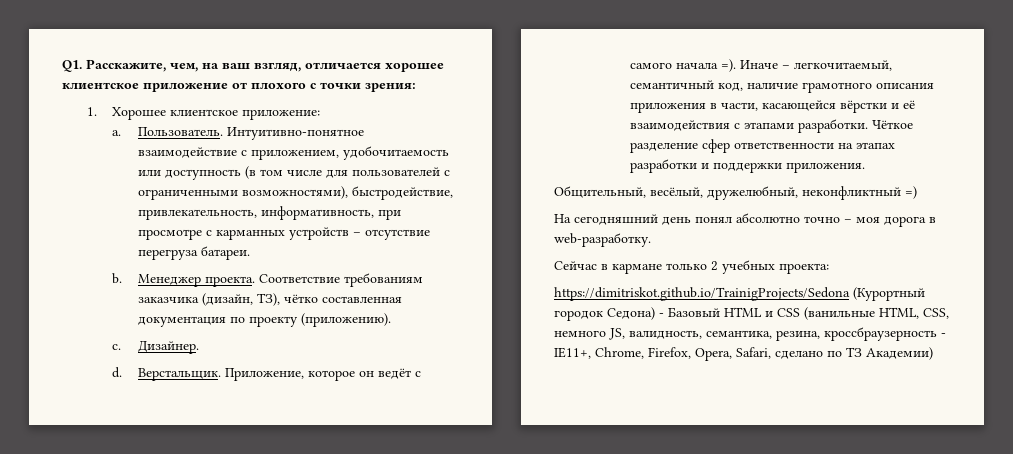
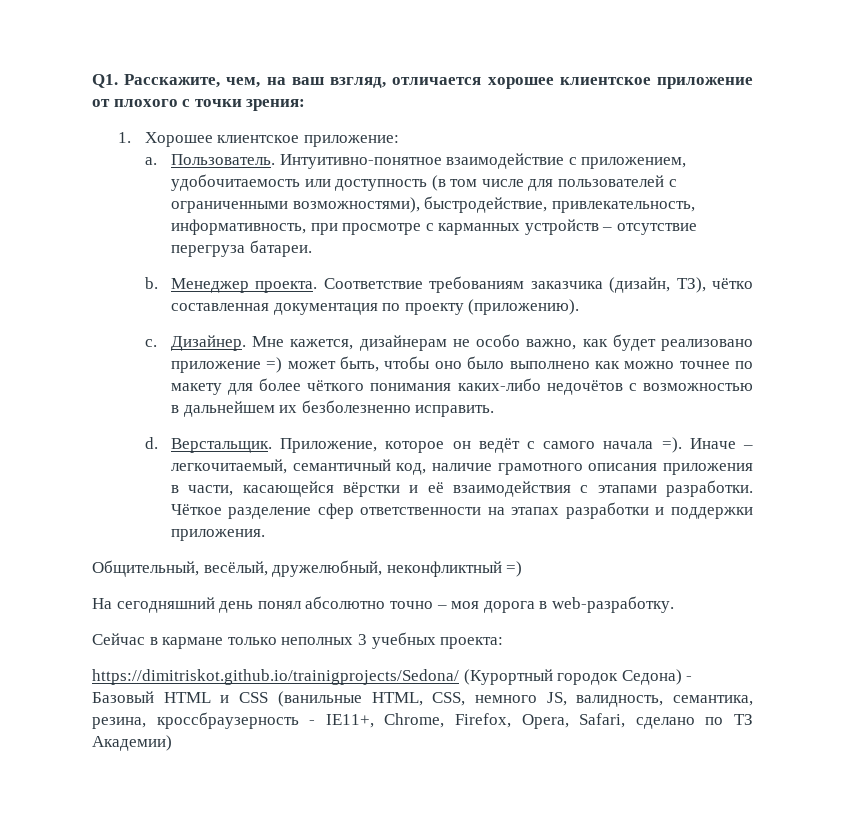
(199, 347) none -> [252,334,753,351] [170,356,753,373] [170,378,753,395] [170,400,495,417] Мне кажется, дизайнерам не особо важно, как будет реализовано приложение =) может быть, чтобы оно было выполнено как можно точнее по макету для более чёткого понимания каких-либо недочётов с возможностью в дальнейшем их безболезненно исправить.
[711,261,718,271] 2 -> [281,634,367,645] неполных 3
[554,287,850,301] https://dimitriskot.github.io/TrainigProjects/Sedona -> [92,669,459,685] https://dimitriskot.github.io/trainigprojects/Sedona/

